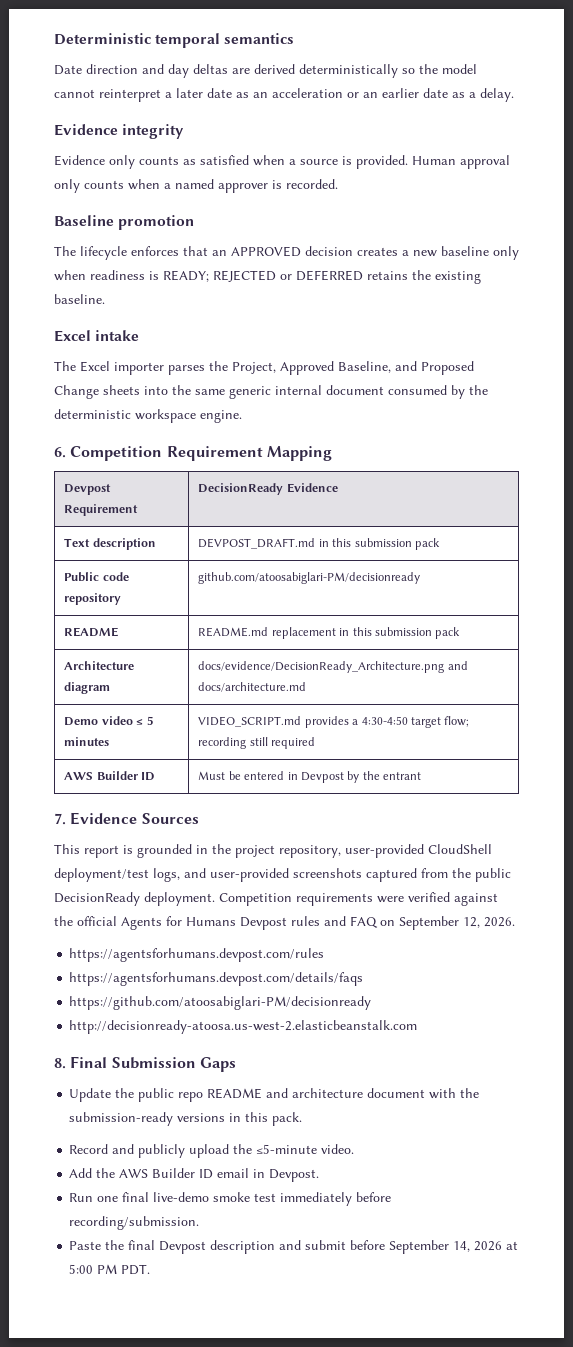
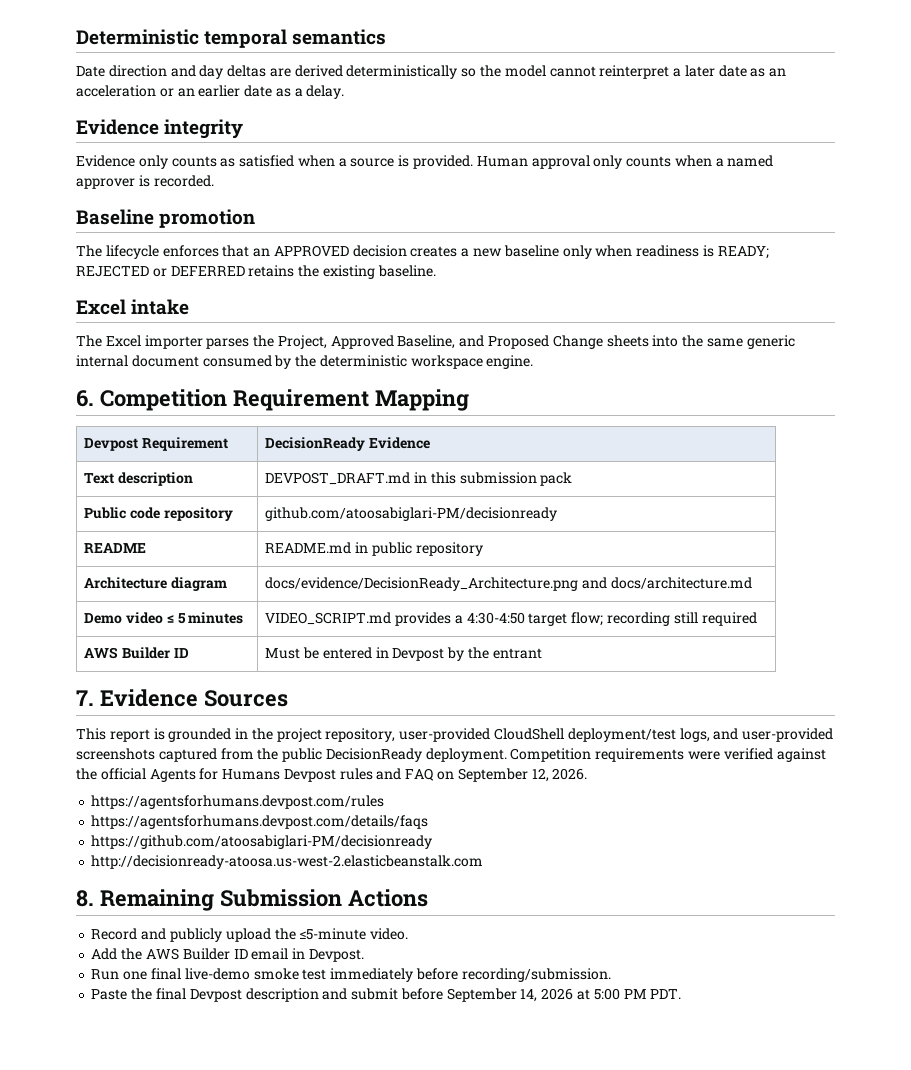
[271,627,461,639] replacement in this submission pack -> [355,542,483,556] in public repository
[70,1056,236,1072] [69,1088,480,1102] [69,1112,303,1126] Final Submission Gaps // Update the public repo README and architecture document with the submission-ready versions in this pack. -> [99,889,428,911] Remaining Submission Actions

